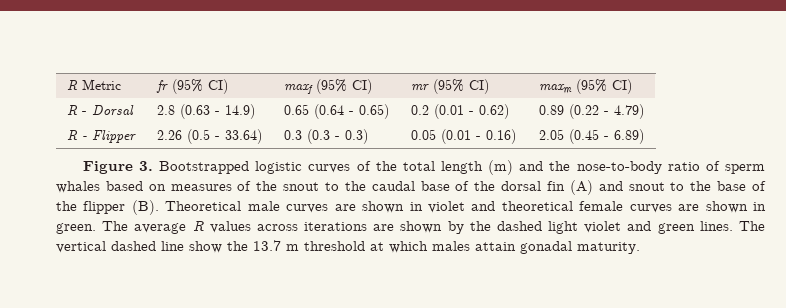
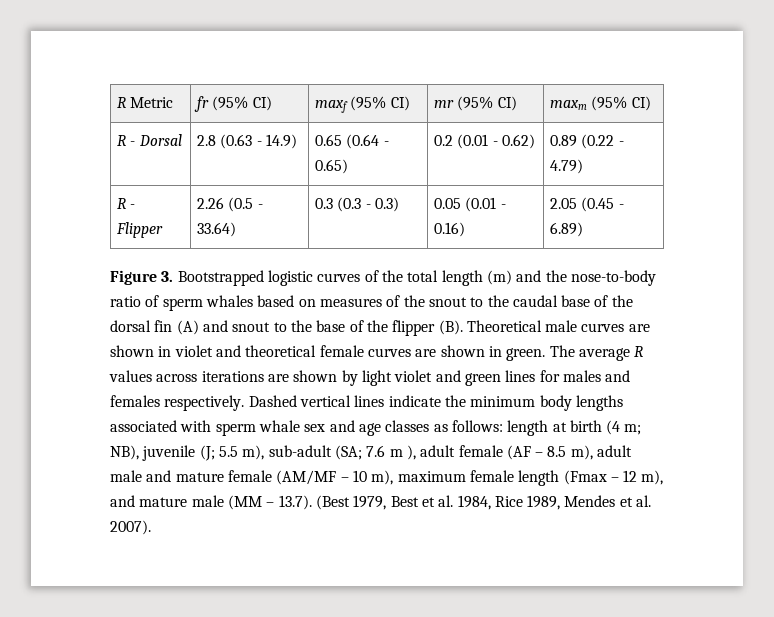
[469,221,542,231] the dashed -> (358, 378) none
[699,221,765,231] [56,240,640,254] lines. The vertical dashed line show the 13.7 m threshold at which males attain gonadal maturity. -> [505,370,631,382] [110,395,623,411] [110,420,642,436] [110,445,633,461] [110,470,664,486] [110,495,652,510] [110,520,151,535] lines for males and females respectively. Dashed vertical lines indicate the minimum body lengths associated with sperm whale sex and age classes as follows: length at birth (4 m; NB), juvenile (J; 5.5 m), sub-adult (SA; 7.6 m ), adult female (AF – 8.5 m), adult male and mature female (AM/MF – 10 m), maximum female length (Fmax – 12 m), and mature male (MM – 13.7). (Best 1979, Best et al. 1984, Rice 1989, Mendes et al. 2007).

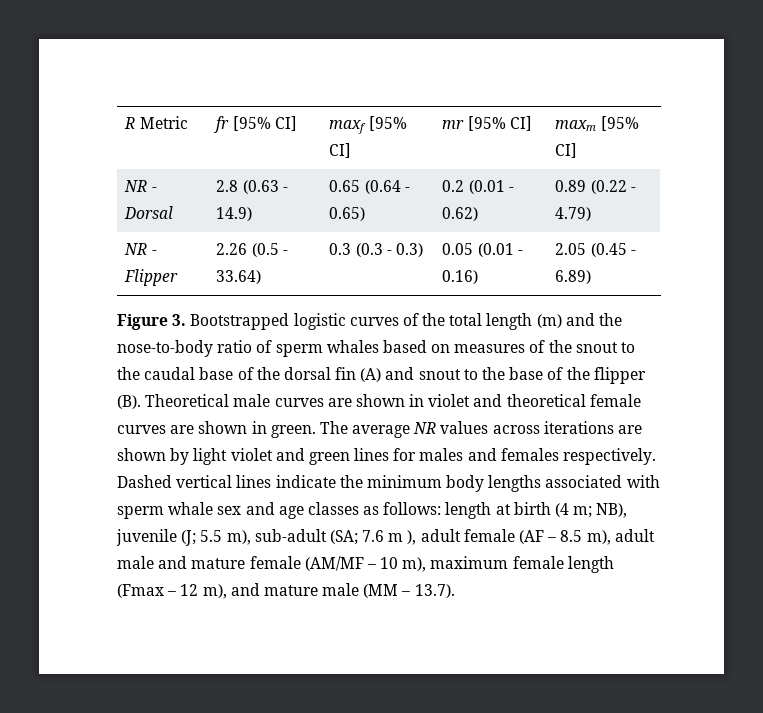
[212,96,272,111] (95% CI) -> [232,116,297,131] [95% CI]
[350,96,410,111] (95% CI) -> [368,116,407,131] [329,143,352,158] [95% CI]
[457,96,517,111] (95% CI) -> [467,116,532,131] [95% CI]
[591,96,651,111] [116,135,126,146] (95% CI) // R -> [600,116,639,131] [555,143,578,158] [124,180,148,192] [95% CI] // NR
[116,198,126,209] R -> [124,243,148,255] NR
[634,346,644,357] R -> [413,422,437,434] NR
[315,495,652,510] [110,520,151,535] (Best 1979, Best et al. 1984, Rice 1989, Mendes et al. 2007). -> (455, 591) none

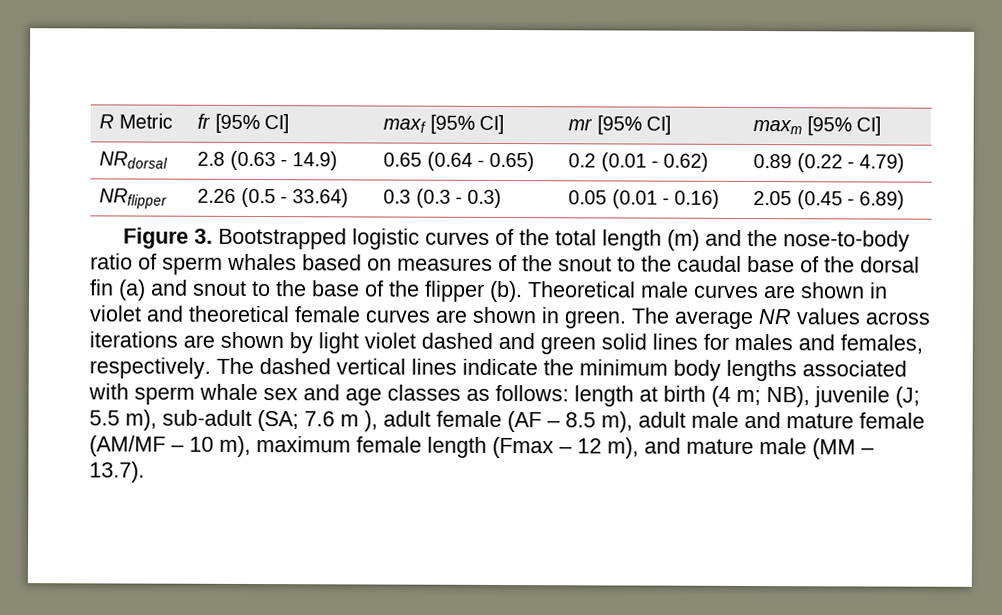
[124,180,157,192] [124,206,174,219] NR - Dorsal -> [99,151,169,169] NRdorsal
[124,243,157,255] [124,269,179,286] NR - Flipper -> [99,188,168,209] NRflipper
[360,368,382,382] (A) -> [119,279,146,301] (a)
[117,395,141,409] (B). -> [490,280,523,303] (b).
(273, 454) none -> [421,332,493,349] dashed
(350, 458) none -> [601,333,647,350] solid
[500,448,657,465] [117,475,172,488] females respectively. Dashed -> [840,334,923,354] [89,357,331,379] females, respectively. The dashed

